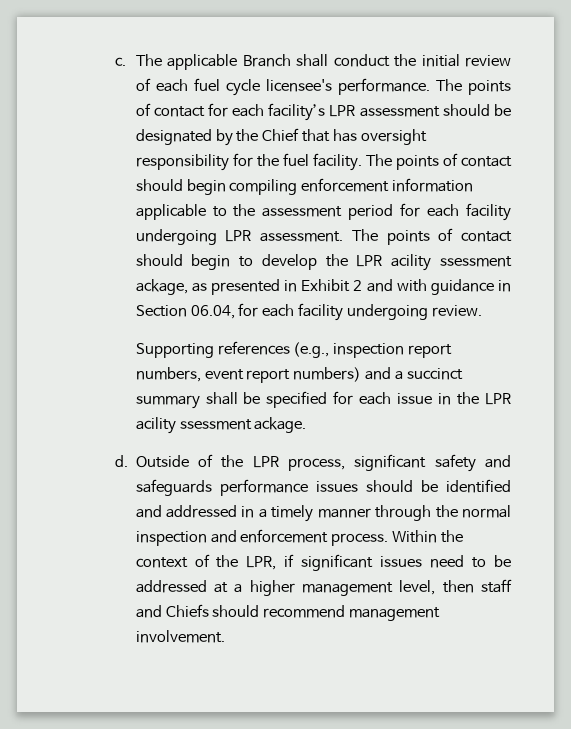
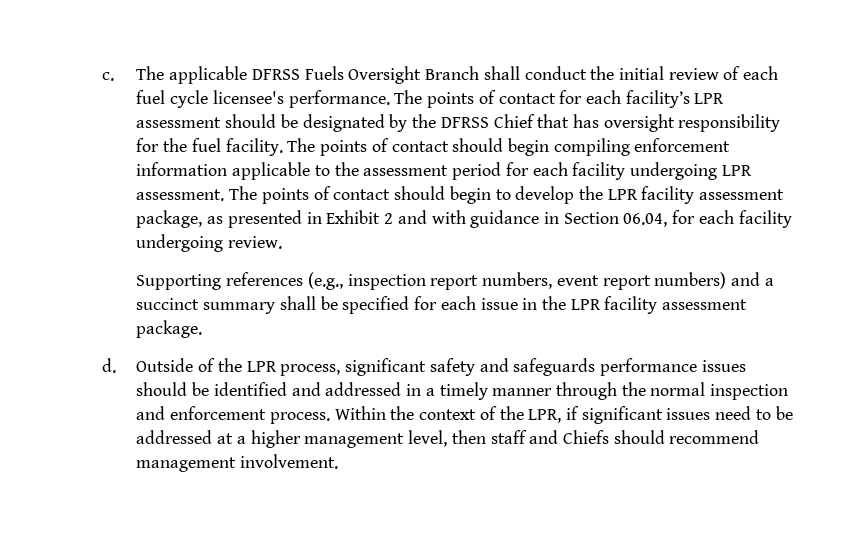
(238, 62) none -> [251,66,422,84] DFRSS Fuels Oversight
(259, 135) none -> [440,117,489,128] DFRSS
[391,254,512,271] [135,279,188,295] acility ssessment ackage, -> [641,186,785,204] [136,210,203,228] facility assessment package,
[135,417,307,434] acility ssessment ackage. -> [604,296,748,314] [136,320,203,338] facility assessment package.

